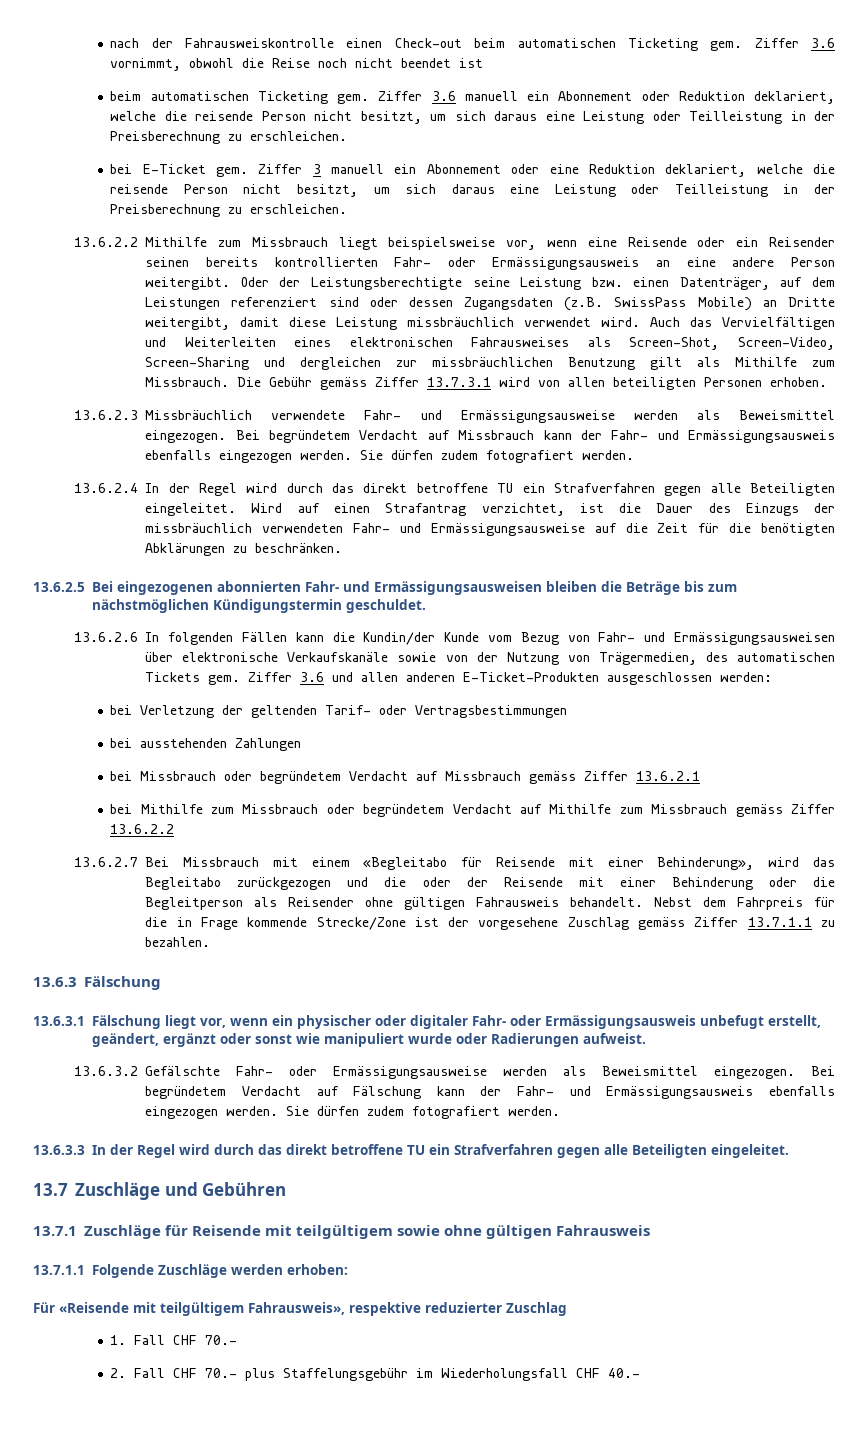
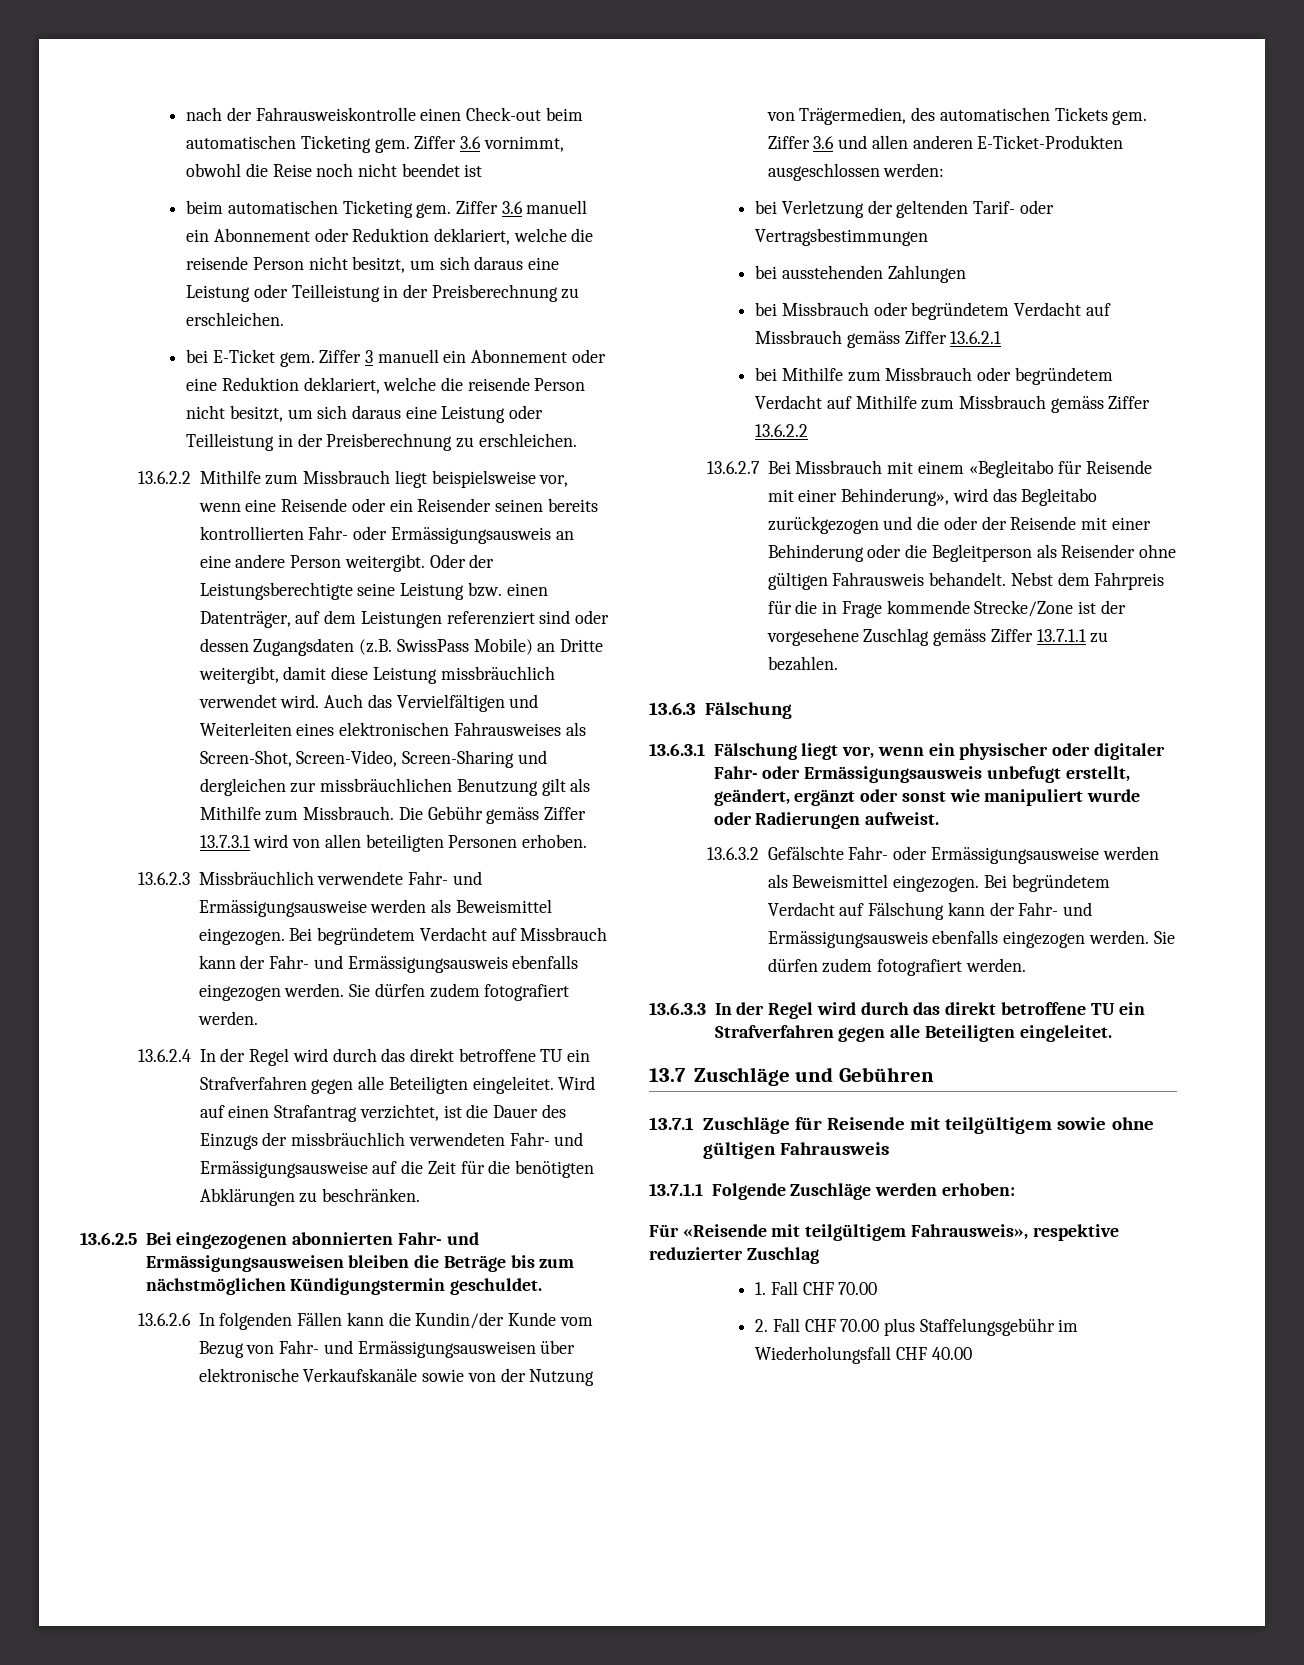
[205,1335,238,1345] 70.- -> [838,1282,878,1295] 70.00
[205,1368,238,1378] 70.- -> [840,1319,880,1332] 70.00
[608,1368,641,1378] 40.- -> [931,1347,972,1360] 40.00

